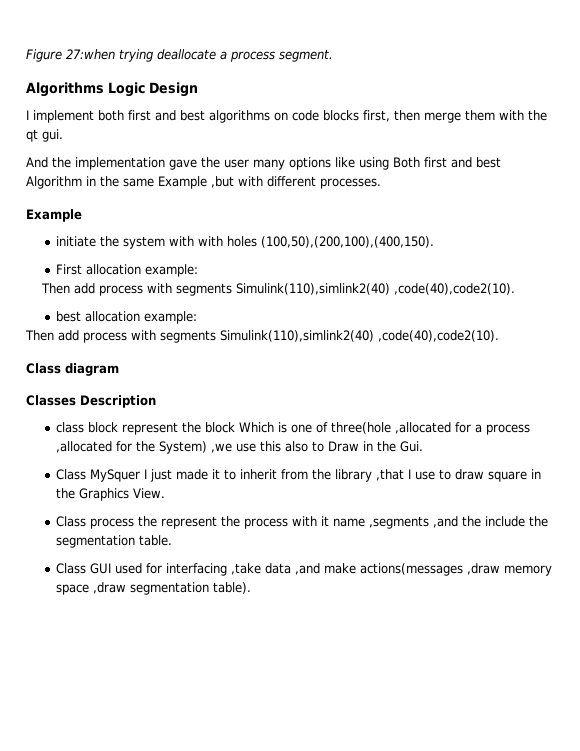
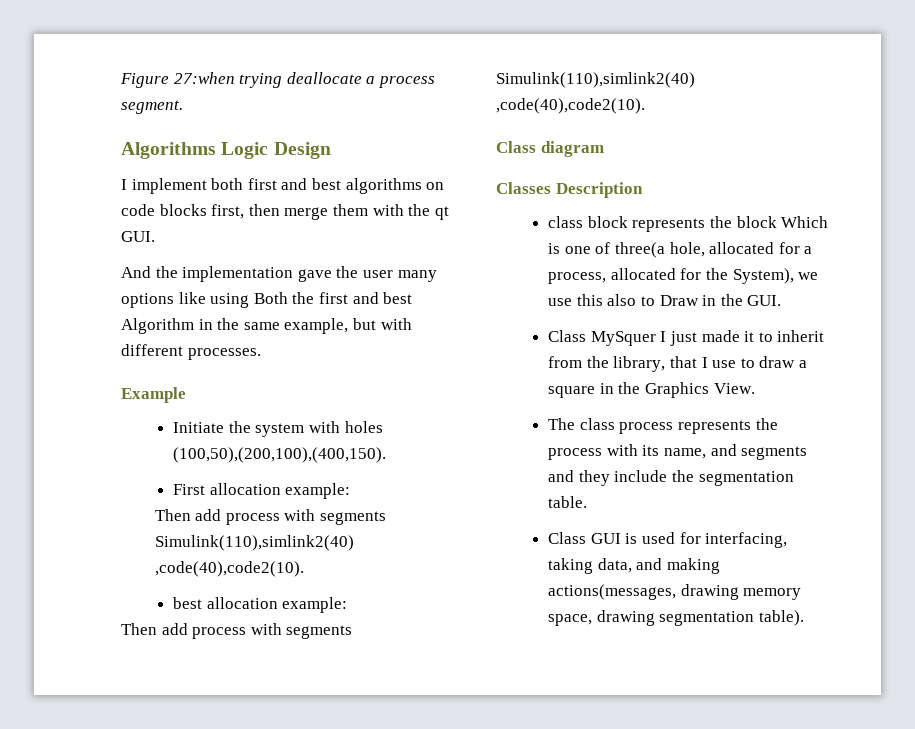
[42,129,63,142] gui. -> [121,231,155,242] GUI.
(420, 162) none -> [292,292,315,304] the
[158,176,234,189] Example ,but -> [284,318,376,334] example, but
[55,236,96,247] initiate -> [173,422,225,433] Initiate
[197,236,223,246] with -> (341, 427) none
[121,422,178,435] represent -> [632,218,706,232] represents
[330,422,530,435] [55,441,232,454] three(hole ,allocated for a process ,allocated for the System) ,we -> [615,242,813,258] [548,268,819,284] three(a hole, allocated for a process, allocated for the System), we
[399,441,423,452] Gui. -> [747,295,782,306] GUI.
[334,469,404,482] library ,that -> [613,356,698,372] library, that
(484, 474) none -> [799,360,808,368] a
[55,516,481,529] Class process the represent the process with it name ,segments ,and the -> [548,418,778,434] [548,444,808,460] [548,470,610,486] The class process represents the process with its name, and segments and they
(111, 568) none -> [625,533,638,544] is
[165,563,552,576] [55,582,126,595] interfacing ,take data ,and make actions(messages ,draw memory space ,draw -> [705,532,788,548] [548,558,721,574] [548,584,802,600] [548,610,655,626] interfacing, taking data, and making actions(messages, drawing memory space, drawing

